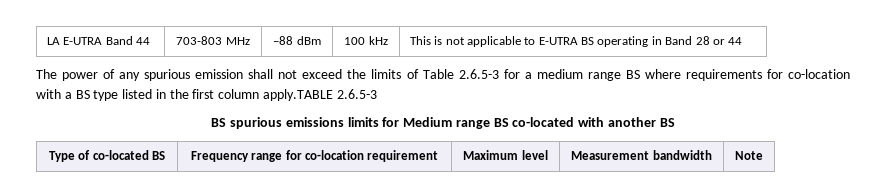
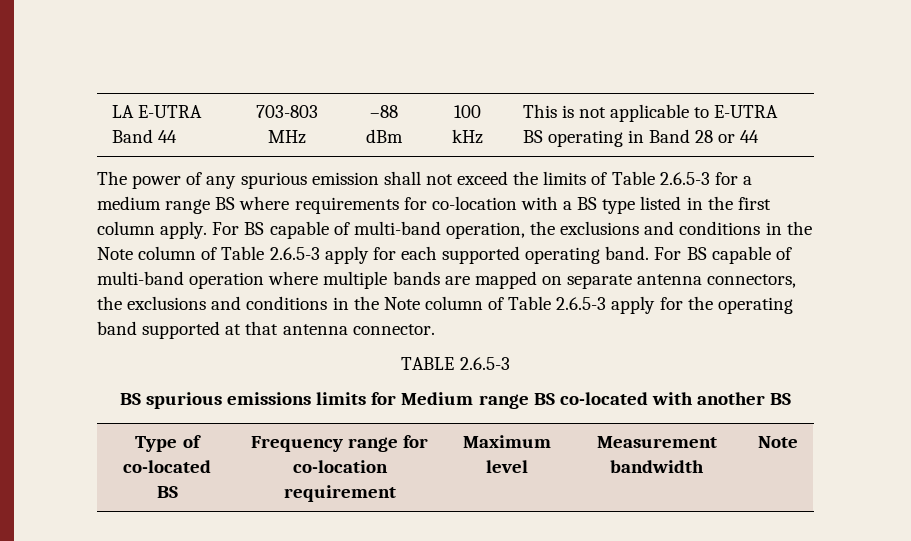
[263,89,334,101] apply.TABLE -> [160,221,812,239] [97,246,792,264] [97,271,797,289] [97,296,793,314] [97,321,435,339] [401,357,455,370] apply. For BS capable of multi-band operation, the exclusions and conditions in the Note column of Table 2.6.5-3 apply for each supported operating band. For BS capable of multi-band operation where multiple bands are mapped on separate antenna connectors, the exclusions and conditions in the Note column of Table 2.6.5-3 apply for the operating band supported at that antenna connector. // TABLE

